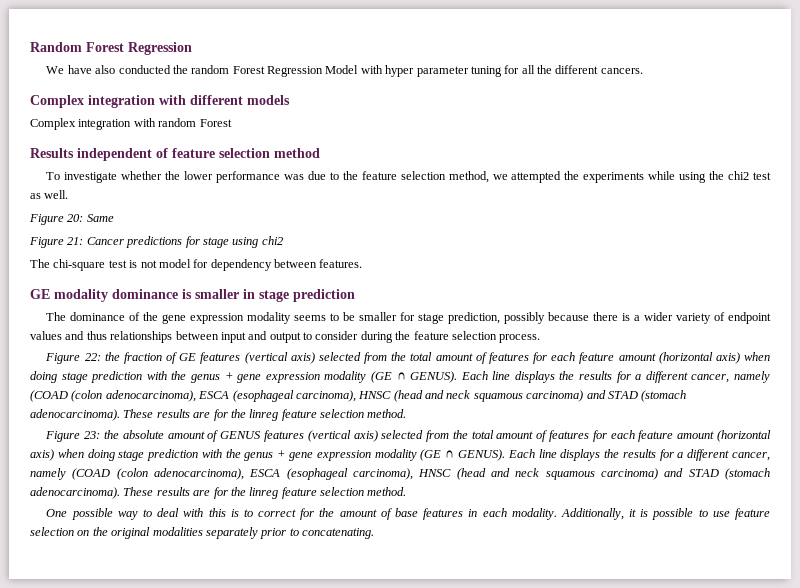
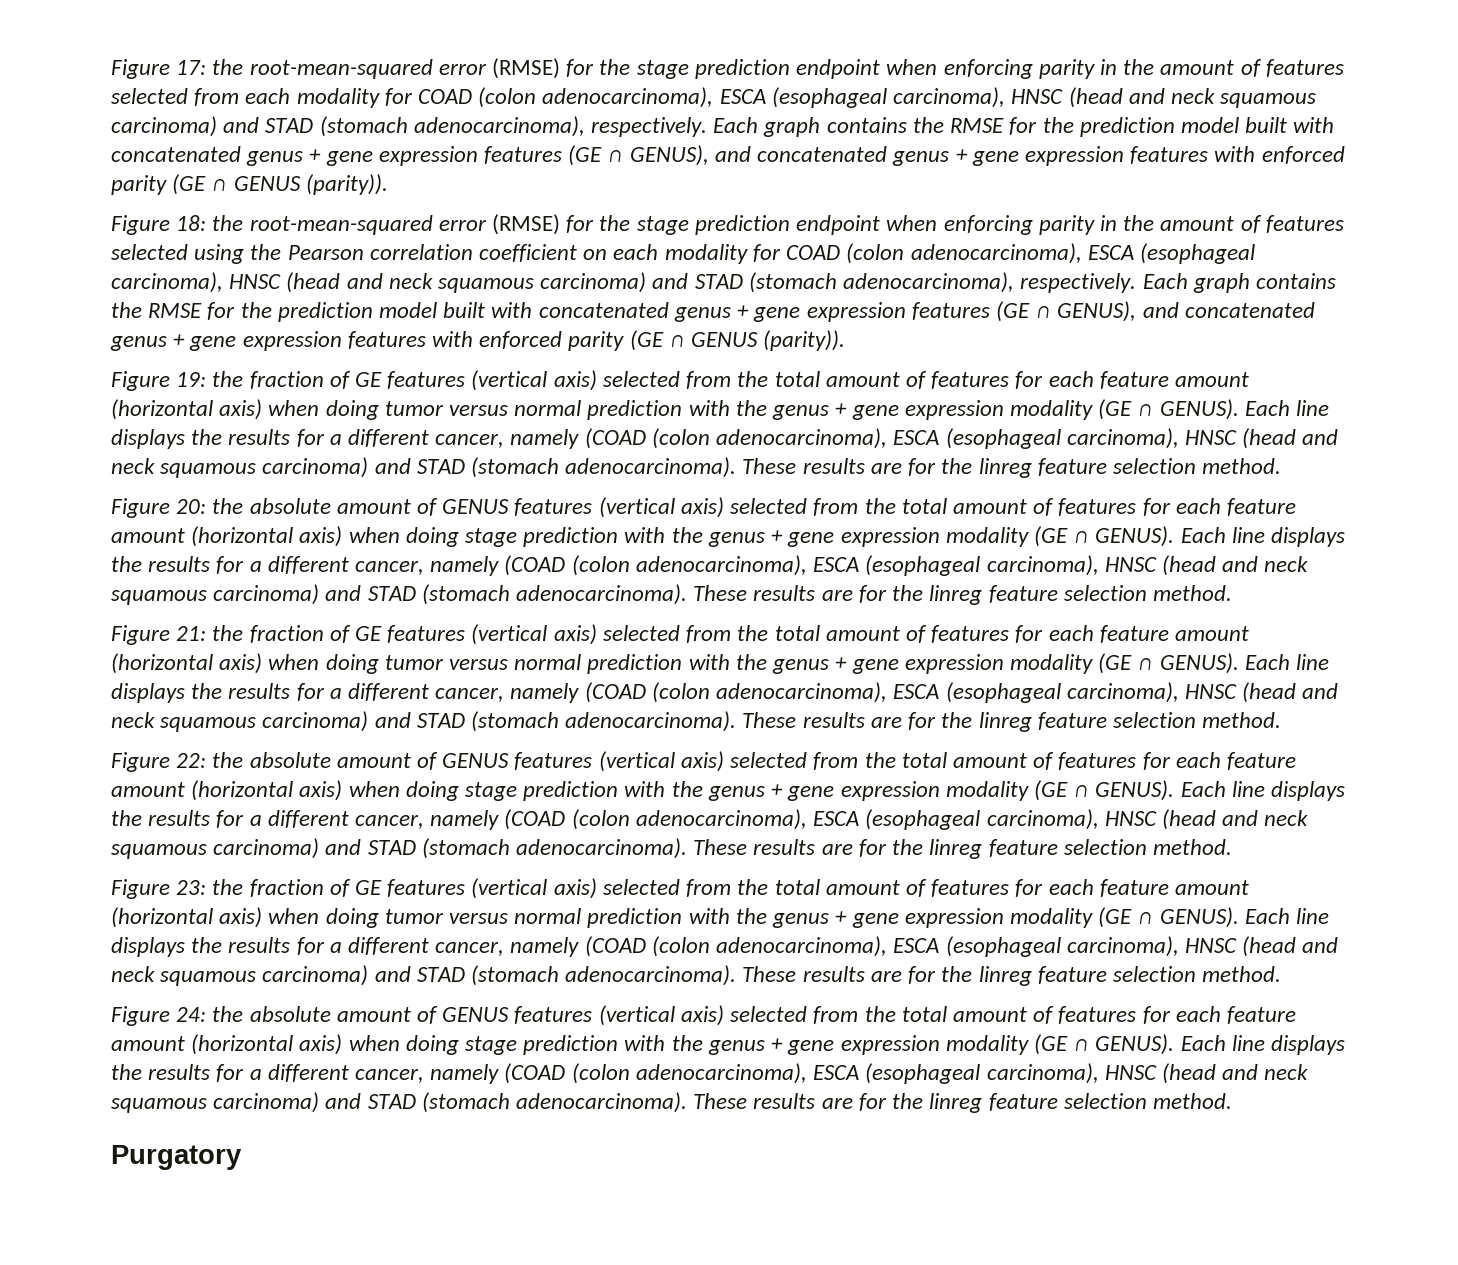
[30,42,192,55] [46,65,643,77] [30,95,290,108] [30,118,232,130] [30,148,320,161] [46,171,771,183] [30,190,69,199] [29,214,114,225] [29,236,283,248] [30,259,363,271] [30,289,355,302] [46,312,772,324] [30,331,541,343] [45,353,101,364] Random Forest Regression // We have also conducted the random Forest Regression Model with hyper parameter tuning for all the different cancers. // Complex integration with different models // Complex integration with random Forest // Results independent of feature selection method // To investigate whether the lower performance was due to the feature selection method, we attempted the experiments while using the chi2 test as well. // Figure 20: Same // Figure 21: Cancer predictions for stage using chi2 // The chi-square test is not model for dependency between features. // GE modality dominance is smaller in stage prediction // The dominance of the gene expression modality seems to be smaller for stage prediction, possibly because there is a wider variety of endpoint values and thus relationships between input and output to consider during the feature selection process. // Figure 22: -> [111,58,1344,79] [111,87,1317,108] [111,116,1335,137] [111,145,1345,166] [111,174,388,195] [111,214,1344,235] [111,243,1255,264] [111,272,1336,293] [111,301,1315,322] [110,330,846,351] [111,371,207,391] Figure 17: the root-mean-squared error (RMSE) for the stage prediction endpoint when enforcing parity in the amount of features selected from each modality for COAD (colon adenocarcinoma), ESCA (esophageal carcinoma), HNSC (head and neck squamous carcinoma) and STAD (stomach adenocarcinoma), respectively. Each graph contains the RMSE for the prediction model built with concatenated genus + gene expression features (GE ∩ GENUS), and concatenated genus + gene expression features with enforced parity (GE ∩ GENUS (parity)). // Figure 18: the root-mean-squared error (RMSE) for the stage prediction endpoint when enforcing parity in the amount of features selected using the Pearson correlation coefficient on each modality for COAD (colon adenocarcinoma), ESCA (esophageal carcinoma), HNSC (head and neck squamous carcinoma) and STAD (stomach adenocarcinoma), respectively. Each graph contains the RMSE for the prediction model built with concatenated genus + gene expression features (GE ∩ GENUS), and concatenated genus + gene expression features with enforced parity (GE ∩ GENUS (parity)). // Figure 19:
[61,372,88,383] stage -> [384,400,582,416] tumor versus normal
[84,431,101,439] 23: -> [176,499,207,514] 20:
[46,508,771,520] [30,527,374,539] One possible way to deal with this is to correct for the amount of base features in each modality. Additionally, it is possible to use feature selection on the original modalities separately prior to concatenating. -> [111,624,1249,645] [111,653,1329,674] [111,682,1339,703] [111,711,1282,732] [111,751,1296,772] [111,780,1345,801] [111,809,1309,830] [111,838,1232,859] [111,878,1249,899] [111,907,1329,928] [111,936,1339,957] [111,965,1282,986] [111,1005,1296,1026] [111,1034,1345,1055] [111,1063,1309,1084] [111,1092,1232,1113] [111,1145,242,1170] Figure 21: the fraction of GE features (vertical axis) selected from the total amount of features for each feature amount (horizontal axis) when doing tumor versus normal prediction with the genus + gene expression modality (GE ∩ GENUS). Each line displays the results for a different cancer, namely (COAD (colon adenocarcinoma), ESCA (esophageal carcinoma), HNSC (head and neck squamous carcinoma) and STAD (stomach adenocarcinoma). These results are for the linreg feature selection method. // Figure 22: the absolute amount of GENUS features (vertical axis) selected from the total amount of features for each feature amount (horizontal axis) when doing stage prediction with the genus + gene expression modality (GE ∩ GENUS). Each line displays the results for a different cancer, namely (COAD (colon adenocarcinoma), ESCA (esophageal carcinoma), HNSC (head and neck squamous carcinoma) and STAD (stomach adenocarcinoma). These results are for the linreg feature selection method. // Figure 23: the fraction of GE features (vertical axis) selected from the total amount of features for each feature amount (horizontal axis) when doing tumor versus normal prediction with the genus + gene expression modality (GE ∩ GENUS). Each line displays the results for a different cancer, namely (COAD (colon adenocarcinoma), ESCA (esophageal carcinoma), HNSC (head and neck squamous carcinoma) and STAD (stomach adenocarcinoma). These results are for the linreg feature selection method. // Figure 24: the absolute amount of GENUS features (vertical axis) selected from the total amount of features for each feature amount (horizontal axis) when doing stage prediction with the genus + gene expression modality (GE ∩ GENUS). Each line displays the results for a different cancer, namely (COAD (colon adenocarcinoma), ESCA (esophageal carcinoma), HNSC (head and neck squamous carcinoma) and STAD (stomach adenocarcinoma). These results are for the linreg feature selection method. // Purgatory

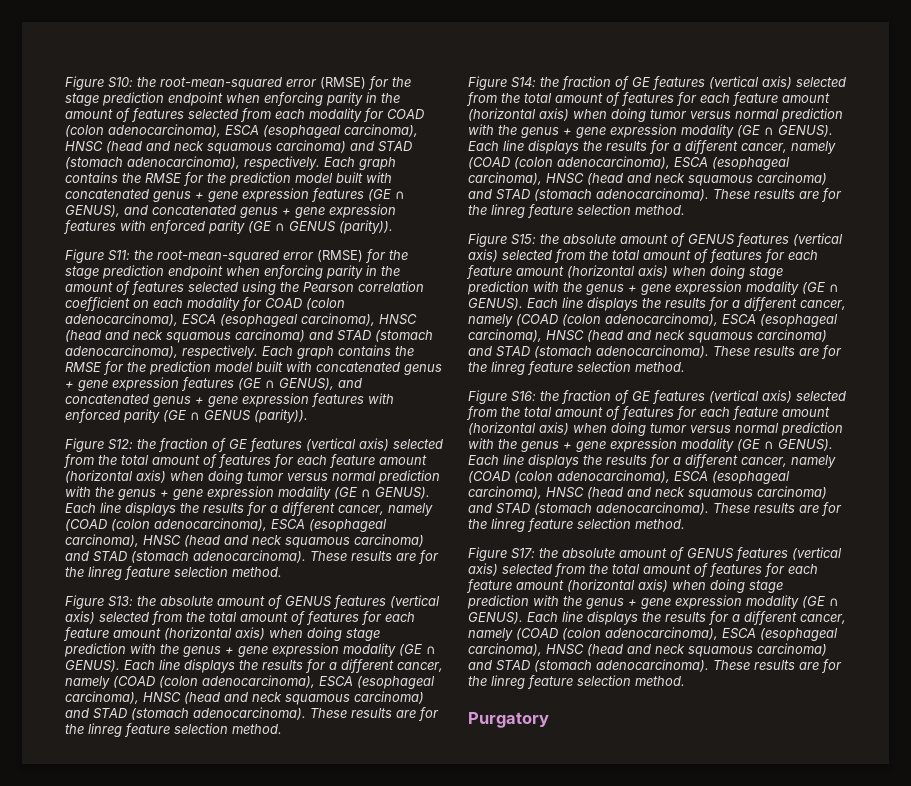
[111,59,207,79] Figure 17: -> [65,76,133,90] Figure S10:
[176,215,207,231] 18: -> [108,250,130,261] S11:
[176,372,207,387] 19: -> [108,439,133,450] S12:
[176,499,207,514] 20: -> [108,596,133,607] S13:
[176,626,207,641] 21: -> [511,77,536,88] S14:
[176,753,207,768] 22: -> [511,234,536,245] S15:
[176,880,207,895] 23: -> [511,391,536,402] S16:
[176,1007,207,1022] 24: -> [511,548,535,559] S17:

